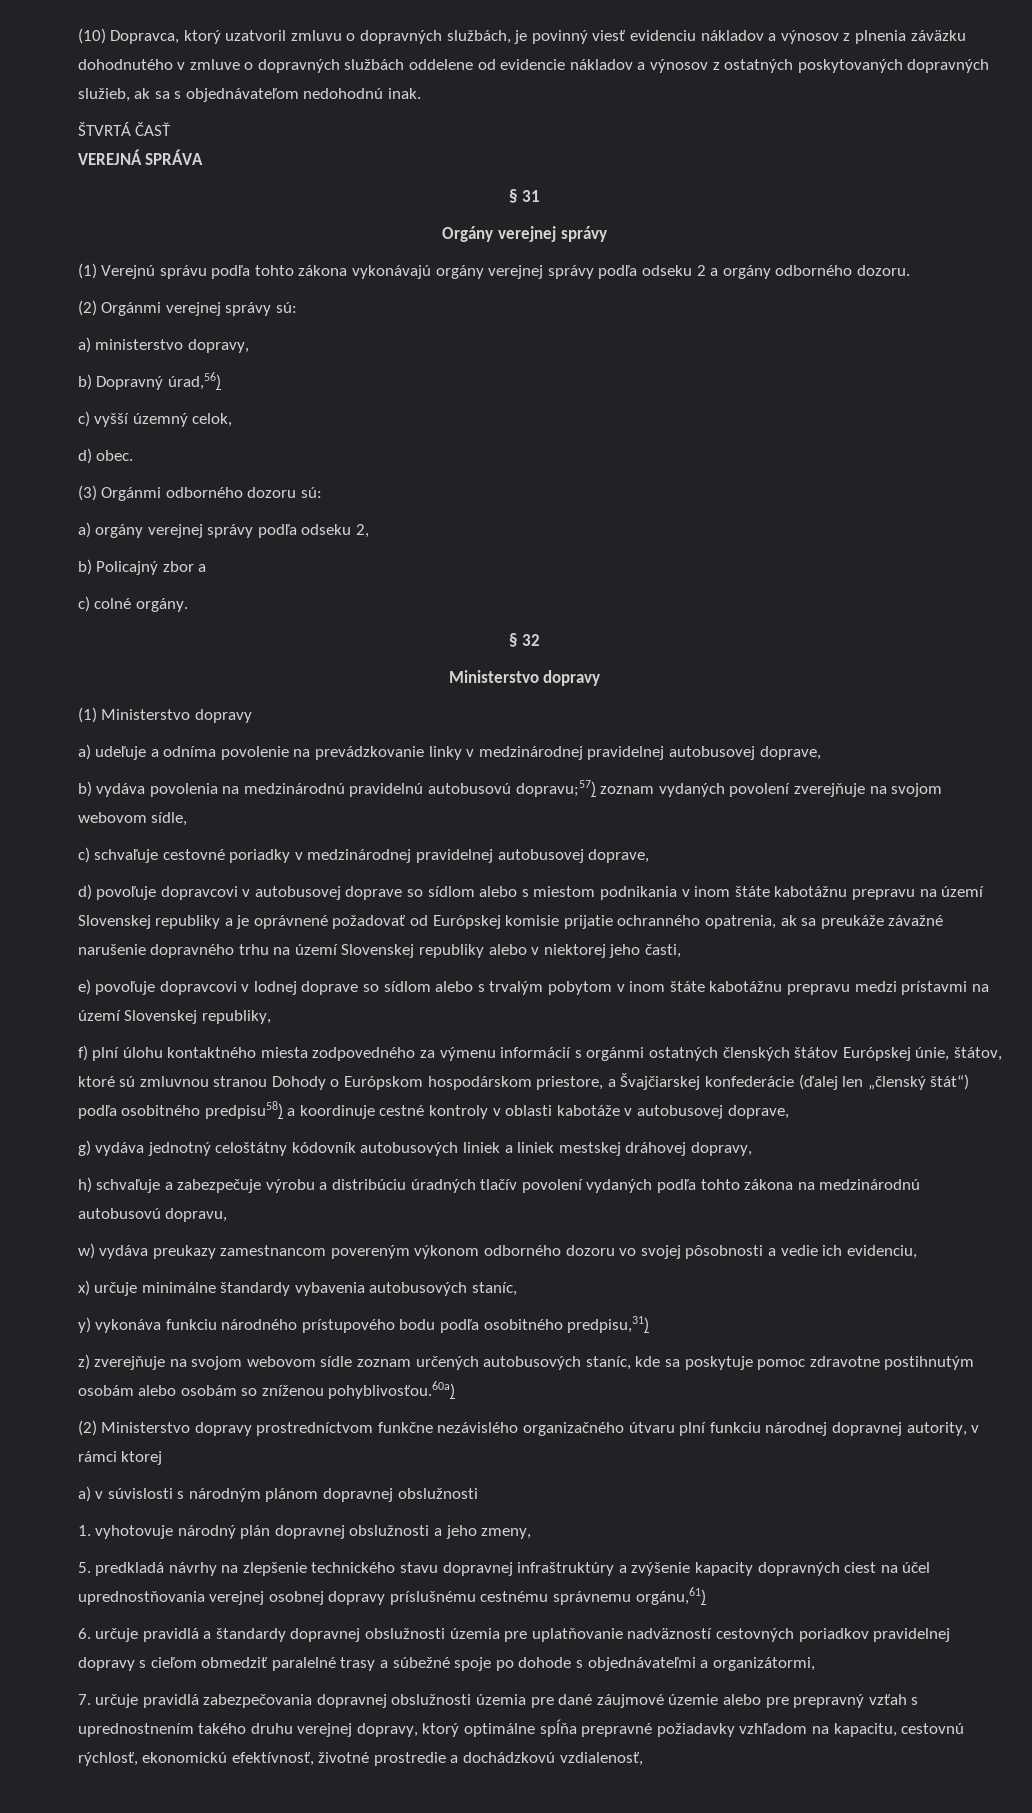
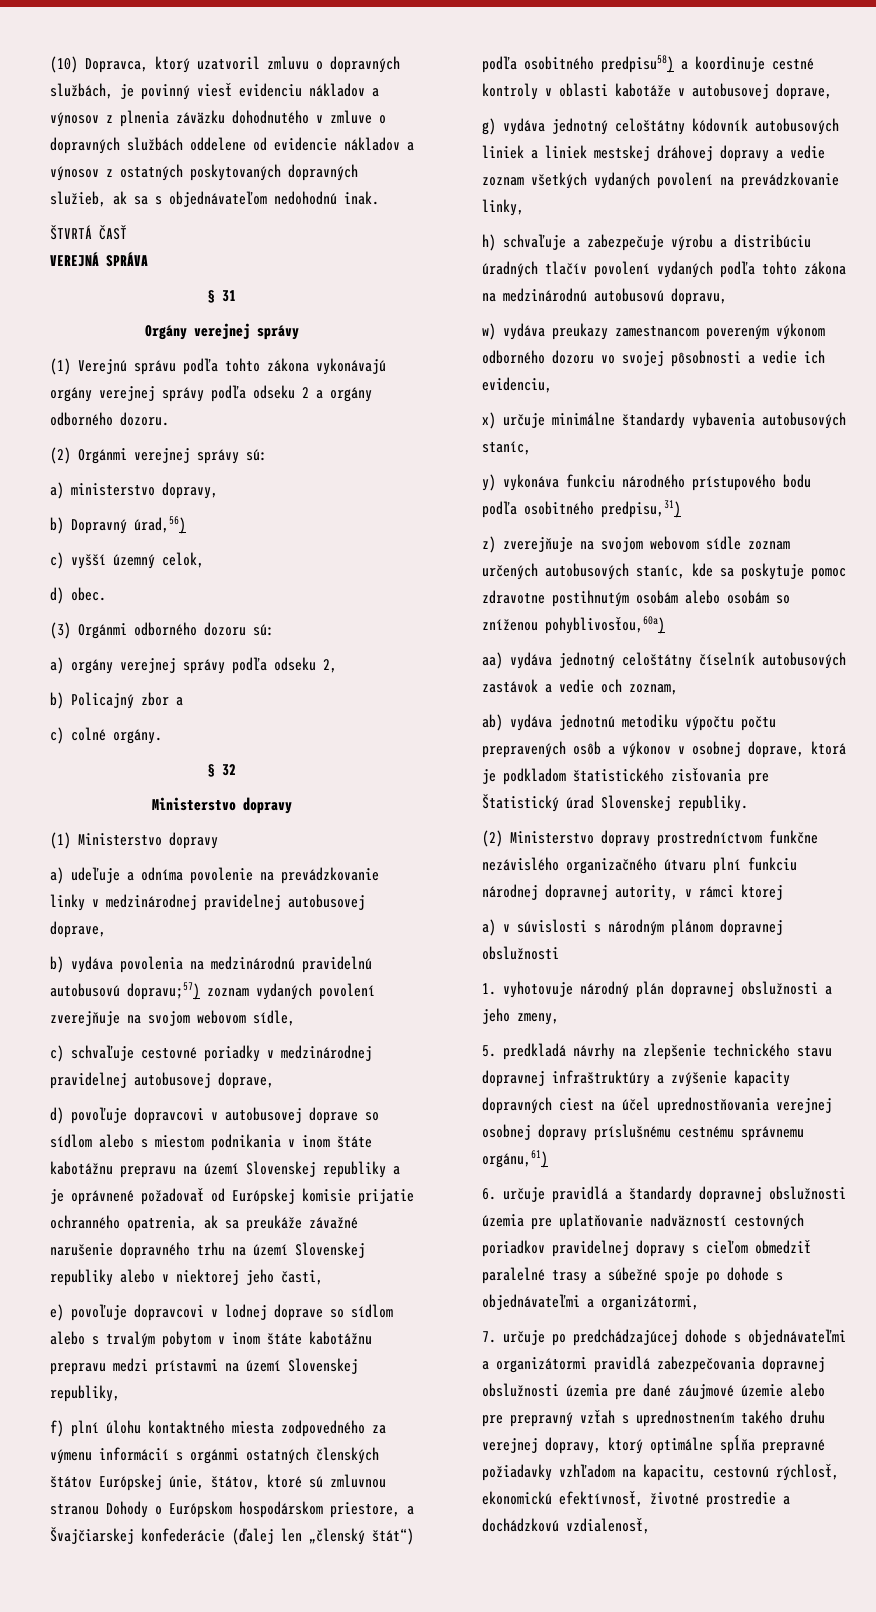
[690,1142,752,1156] dopravy, -> [720,145,826,162] [482,172,840,189] [482,199,525,216] dopravy a vedie zoznam všetkých vydaných povolení na prevádzkovanie linky,
[328,1381,456,1399] pohyblivosťou.60a) -> [545,616,666,634] [482,652,847,669] [482,679,679,695] [482,714,777,731] [482,741,847,758] [482,768,770,785] [482,794,749,812] pohyblivosťou,60a) // aa) vydáva jednotný celoštátny číselník autobusových zastávok a vedie och zoznam, // ab) vydáva jednotnú metodiku výpočtu počtu prepravených osôb a výkonov v osobnej doprave, ktorá je podkladom štatistického zisťovania pre Štatistický úrad Slovenskej republiky.
(139, 1701) none -> [552,1329,847,1346] [482,1357,588,1373] po predchádzajúcej dohode s objednávateľmi a organizátormi

